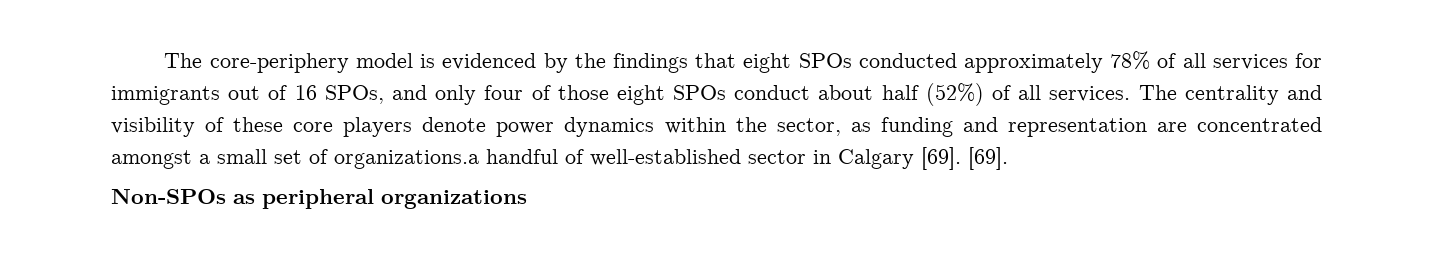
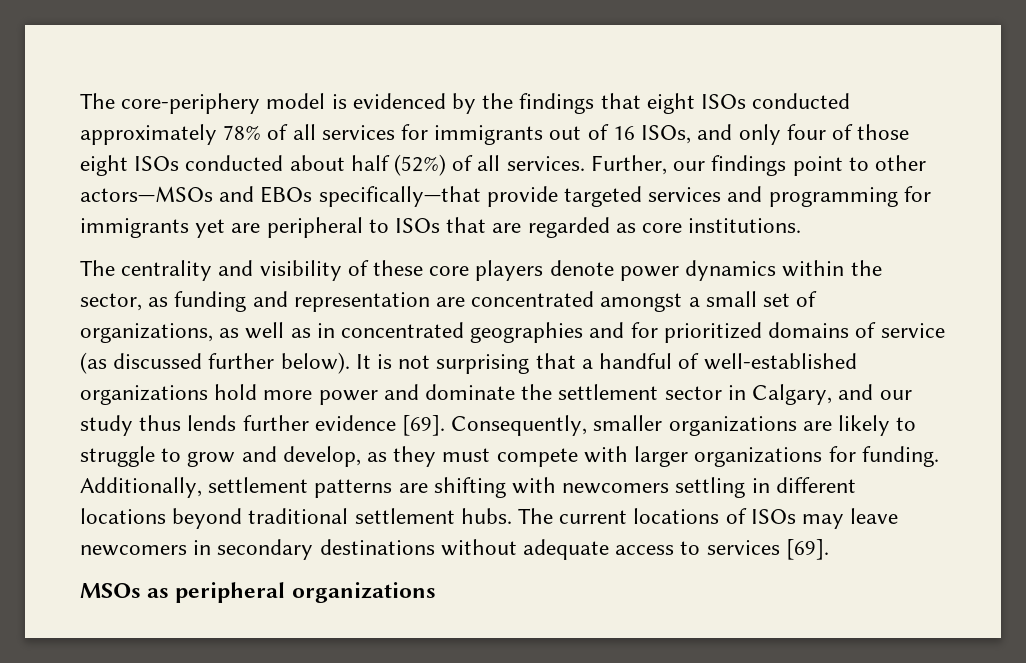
[798,53,852,68] SPOs -> [701,94,747,109] ISOs
[324,85,384,104] SPOs, -> [641,125,692,144] ISOs,
[673,85,811,100] SPOs conduct -> [134,155,284,171] ISOs conducted
(1131, 94) none -> [590,155,926,176] [80,186,931,207] [80,217,802,238] Further, our findings point to other actors—MSOs and EBOs specifically—that provide targeted services and programming for immigrants yet are peripheral to ISOs that are regarded as core institutions. //
[334,147,961,170] organizations.a handful of well-established sector in Calgary [69]. -> [80,322,945,343] [80,352,857,374] [80,384,912,405] [80,415,917,436] [80,446,939,467] [80,477,856,498] [80,508,899,529] [80,539,780,560] organizations, as well as in concentrated geographies and for prioritized domains of service (as discussed further below). It is not surprising that a handful of well-established organizations hold more power and dominate the settlement sector in Calgary, and our study thus lends further evidence [69]. Consequently, smaller organizations are likely to struggle to grow and develop, as they must compete with larger organizations for funding. Additionally, settlement patterns are shifting with newcomers settling in different locations beyond traditional settlement hubs. The current locations of ISOs may leave newcomers in secondary destinations without adequate access to services
[111,189,226,204] Non-SPOs -> [80,583,141,598] MSOs

